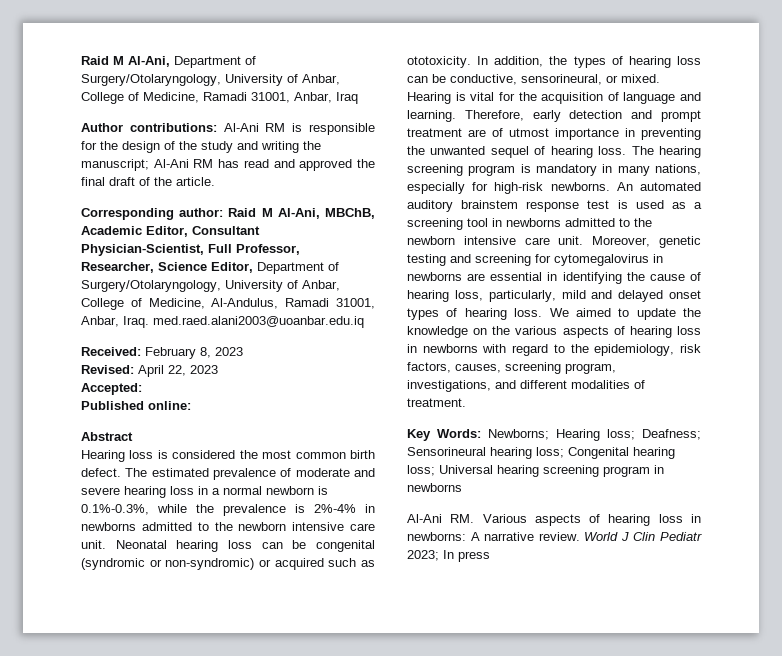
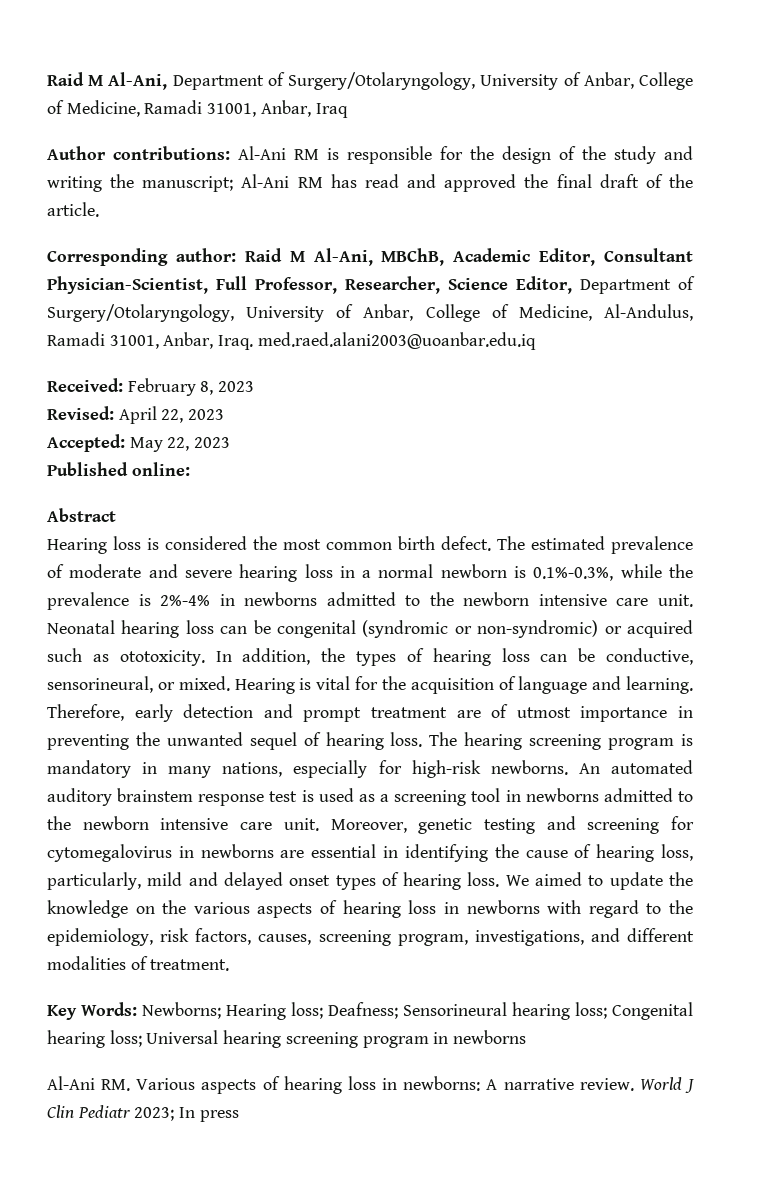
(142, 389) none -> [129,437,231,452] May 22, 2023

